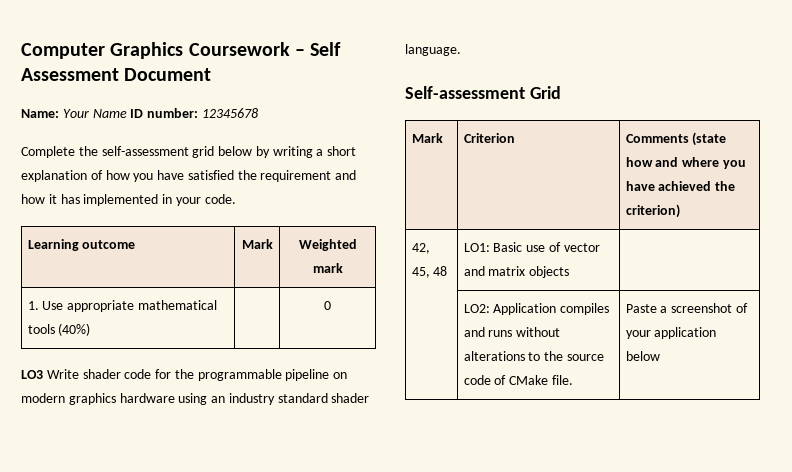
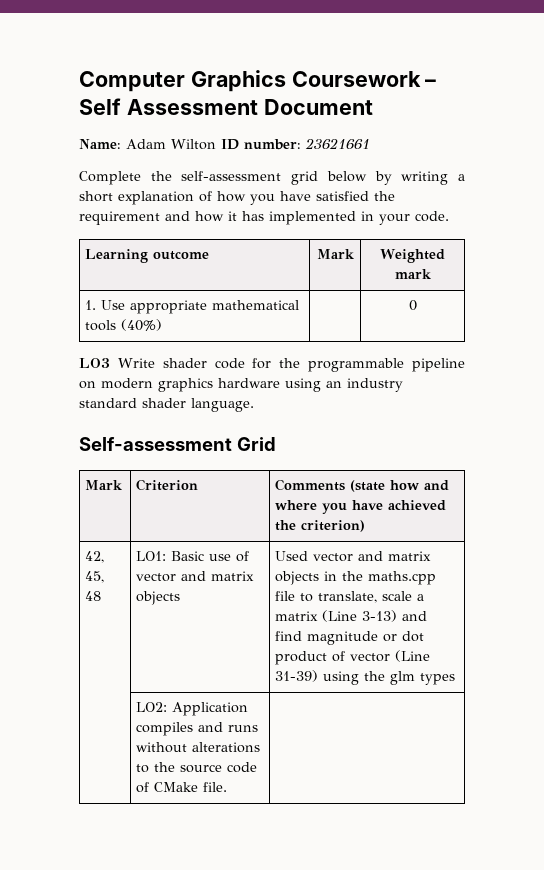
[62,109,127,118] Your Name -> [126,139,216,150] Adam Wilton
[201,108,258,118] 12345678 -> [305,138,370,149] 23621661
(570, 272) none -> [275,551,432,562] [275,571,437,585] [275,591,425,603] [275,610,428,622] [275,631,425,645] [275,650,431,665] [275,670,456,685] Used vector and matrix objects in the maths.cpp file to translate, scale a matrix (Line 3-13) and find magnitude or dot product of vector (Line 31-39) using the glm types
[625,303,748,313] [625,327,717,339] [625,351,660,361] Paste a screenshot of your application below -> (228, 787) none

